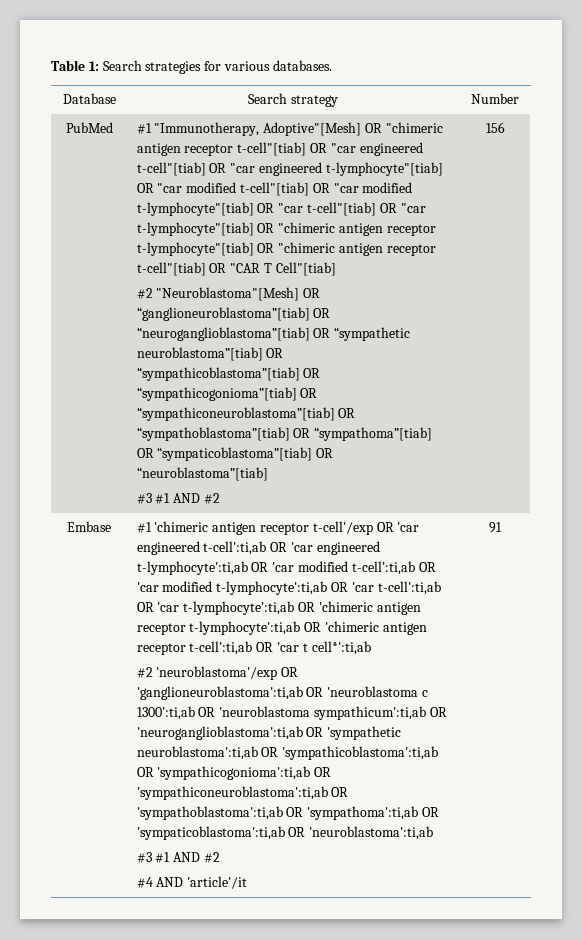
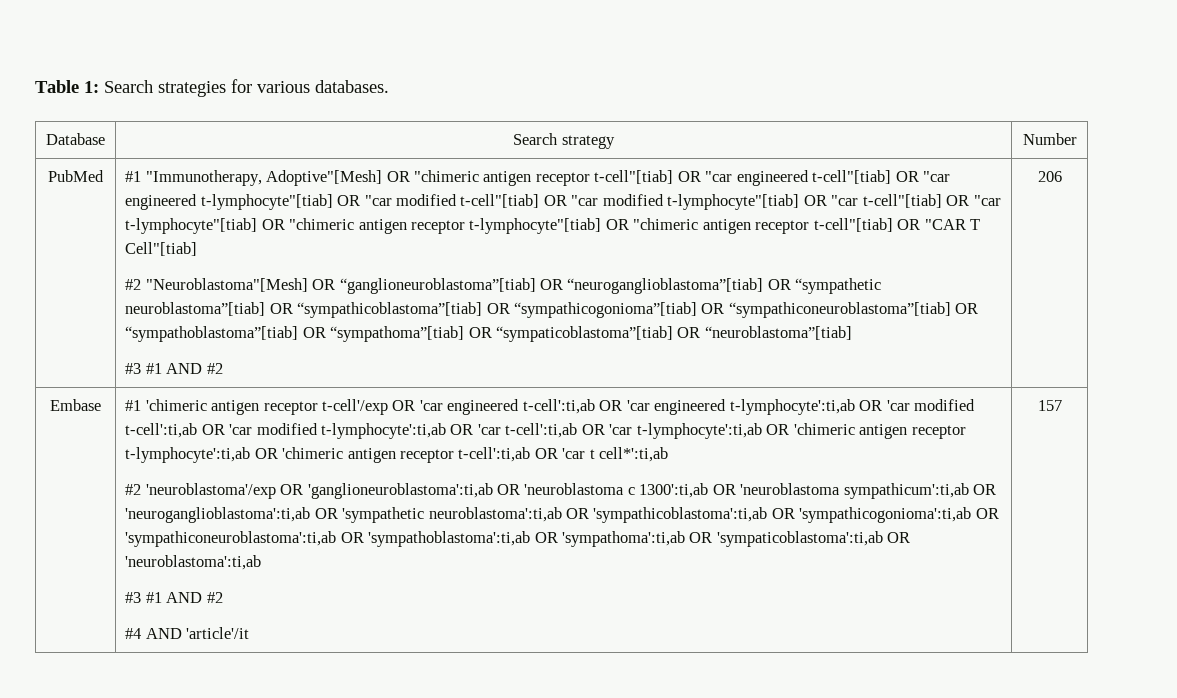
[485,122,505,133] 156 -> [1037,171,1062,182] 206
[489,522,502,533] 91 -> [1037,400,1062,411] 157

